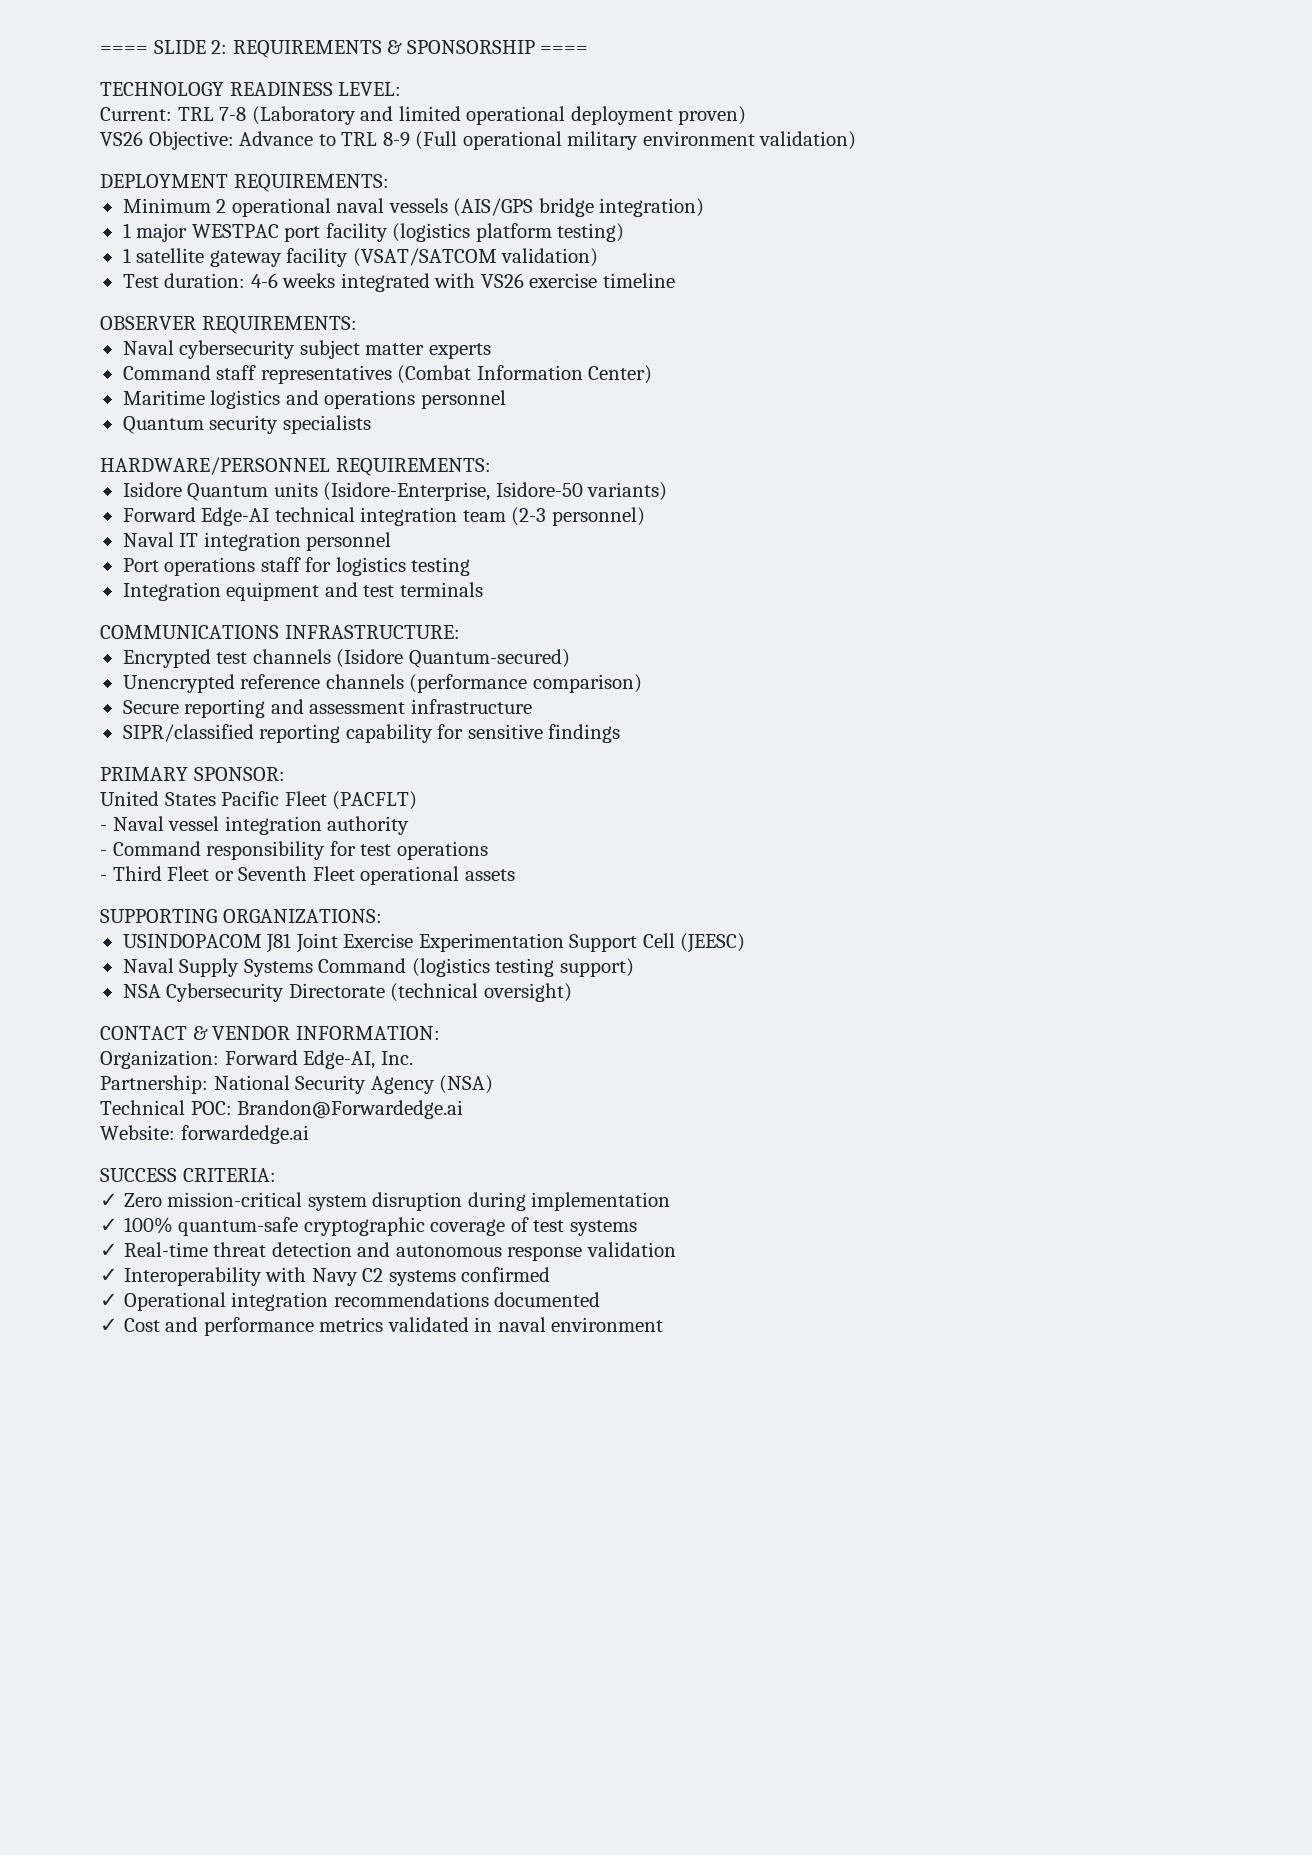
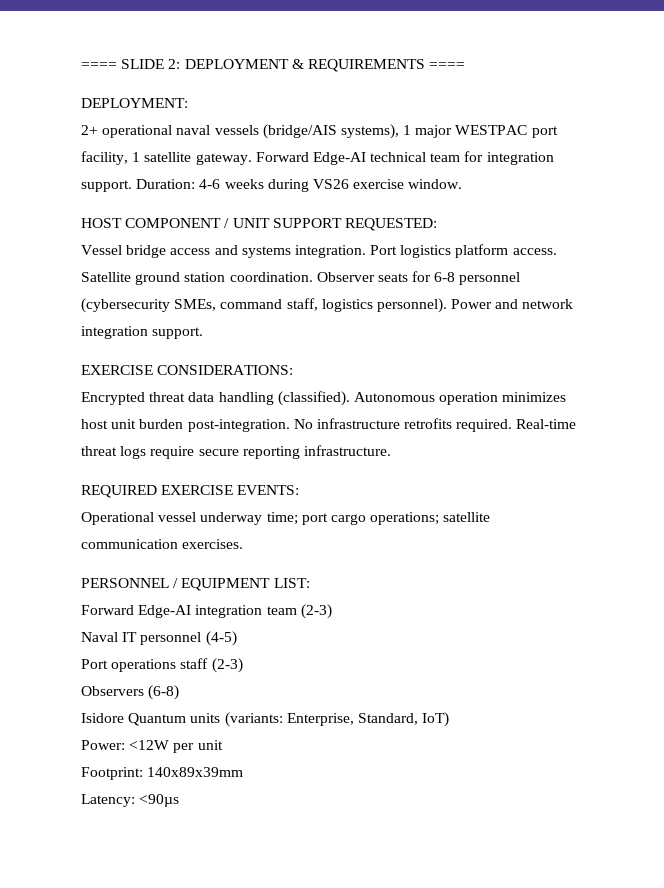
[232,40,589,58] [100,82,402,96] [100,106,747,125] [100,131,857,150] [100,174,389,192] [122,198,705,217] [122,223,625,242] [122,248,599,267] [122,273,675,292] [100,316,357,334] [122,340,491,359] [122,365,653,384] [122,390,506,409] [122,415,371,434] [100,457,491,476] [122,482,668,501] [122,507,645,526] [122,532,392,551] [122,557,471,576] [122,582,483,601] [100,625,460,639] [122,649,570,668] [122,674,642,693] [122,699,532,718] [122,724,621,743] [100,767,285,781] [100,791,418,810] [100,816,410,835] [100,841,488,860] [100,866,515,885] [100,909,382,923] [122,933,746,953] [122,958,634,977] [122,983,572,1002] [100,1026,440,1040] [100,1050,413,1069] [100,1075,494,1094] [100,1100,464,1119] [100,1125,309,1144] [100,1168,276,1182] [100,1192,671,1211] [100,1217,637,1236] [100,1242,676,1261] [100,1267,551,1286] [100,1292,601,1311] [100,1317,664,1336] REQUIREMENTS & SPONSORSHIP ==== // TECHNOLOGY READINESS LEVEL: // Current: TRL 7-8 (Laboratory and limited operational deployment proven) // VS26 Objective: Advance to TRL 8-9 (Full operational military environment validation) // DEPLOYMENT REQUIREMENTS: // Minimum 2 operational naval vessels (AIS/GPS bridge integration) // 1 major WESTPAC port facility (logistics platform testing) // 1 satellite gateway facility (VSAT/SATCOM validation) // Test duration: 4-6 weeks integrated with VS26 exercise timeline // OBSERVER REQUIREMENTS: // Naval cybersecurity subject matter experts // Command staff representatives (Combat Information Center) // Maritime logistics and operations personnel // Quantum security specialists // HARDWARE/PERSONNEL REQUIREMENTS: // Isidore Quantum units (Isidore-Enterprise, Isidore-50 variants) // Forward Edge-AI technical integration team (2-3 personnel) // Naval IT integration personnel // Port operations staff for logistics testing // Integration equipment and test terminals // COMMUNICATIONS INFRASTRUCTURE: // Encrypted test channels (Isidore Quantum-secured) // Unencrypted reference channels (performance comparison) // Secure reporting and assessment infrastructure // SIPR/classified reporting capability for sensitive findings // PRIMARY SPONSOR: // United States Pacific Fleet (PACFLT) // - Naval vessel integration authority // - Command responsibility for test operations // - Third Fleet or Seventh Fleet operational assets // SUPPORTING ORGANIZATIONS: // USINDOPACOM J81 Joint Exercise Experimentation Support Cell (JEESC) // Naval Supply Systems Command (logistics testing support) // NSA Cybersecurity Directorate (technical oversight) // CONTACT & VENDOR INFORMATION: // Organization: Forward Edge-AI, Inc. // Partnership: National Security Agency (NSA) // Technical POC: Brandon@Forwardedge.ai // Website: forwardedge.ai // SUCCESS CRITERIA: // ✓ Zero mission-critical system disruption during implementation // ✓ 100% quantum-safe cryptographic coverage of test systems // ✓ Real-time threat detection and autonomous response validation // ✓ Interoperability with Navy C2 systems confirmed // ✓ Operational integration recommendations documented // ✓ Cost and performance metrics validated in naval environment -> [184,59,466,72] [81,98,188,108] [81,124,558,139] [81,151,554,165] [81,179,463,192] [81,218,437,231] [81,244,557,258] [81,271,521,285] [81,298,574,313] [81,326,204,339] [81,365,294,375] [81,391,567,406] [81,418,577,432] [81,445,391,459] [81,485,300,498] [81,512,491,525] [81,539,244,549] [81,578,310,591] [81,604,332,619] [81,631,237,646] [81,658,243,673] [81,685,180,700] [81,712,450,727] [81,740,223,753] [81,767,244,780] [81,794,180,807] DEPLOYMENT & REQUIREMENTS ==== // DEPLOYMENT: // 2+ operational naval vessels (bridge/AIS systems), 1 major WESTPAC port facility, 1 satellite gateway. Forward Edge-AI technical team for integration support. Duration: 4-6 weeks during VS26 exercise window. // HOST COMPONENT / UNIT SUPPORT REQUESTED: // Vessel bridge access and systems integration. Port logistics platform access. Satellite ground station coordination. Observer seats for 6-8 personnel (cybersecurity SMEs, command staff, logistics personnel). Power and network integration support. // EXERCISE CONSIDERATIONS: // Encrypted threat data handling (classified). Autonomous operation minimizes host unit burden post-integration. No infrastructure retrofits required. Real-time threat logs require secure reporting infrastructure. // REQUIRED EXERCISE EVENTS: // Operational vessel underway time; port cargo operations; satellite communication exercises. // PERSONNEL / EQUIPMENT LIST: // Forward Edge-AI integration team (2-3) // Naval IT personnel (4-5) // Port operations staff (2-3) // Observers (6-8) // Isidore Quantum units (variants: Enterprise, Standard, IoT) // Power: <12W per unit // Footprint: 140x89x39mm // Latency: <90µs

